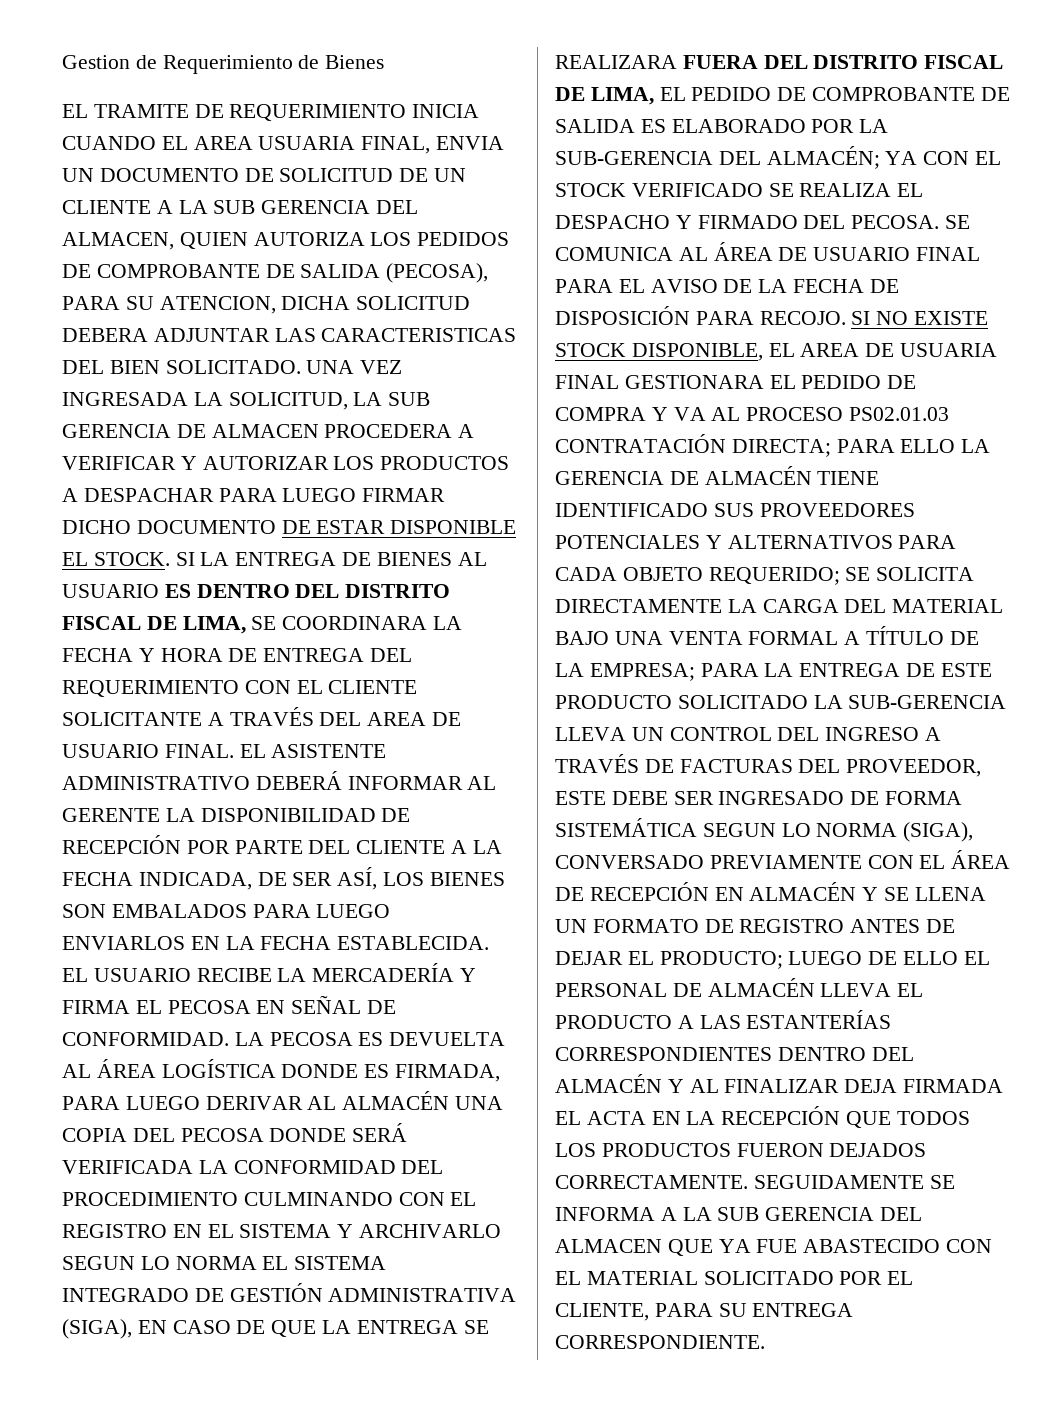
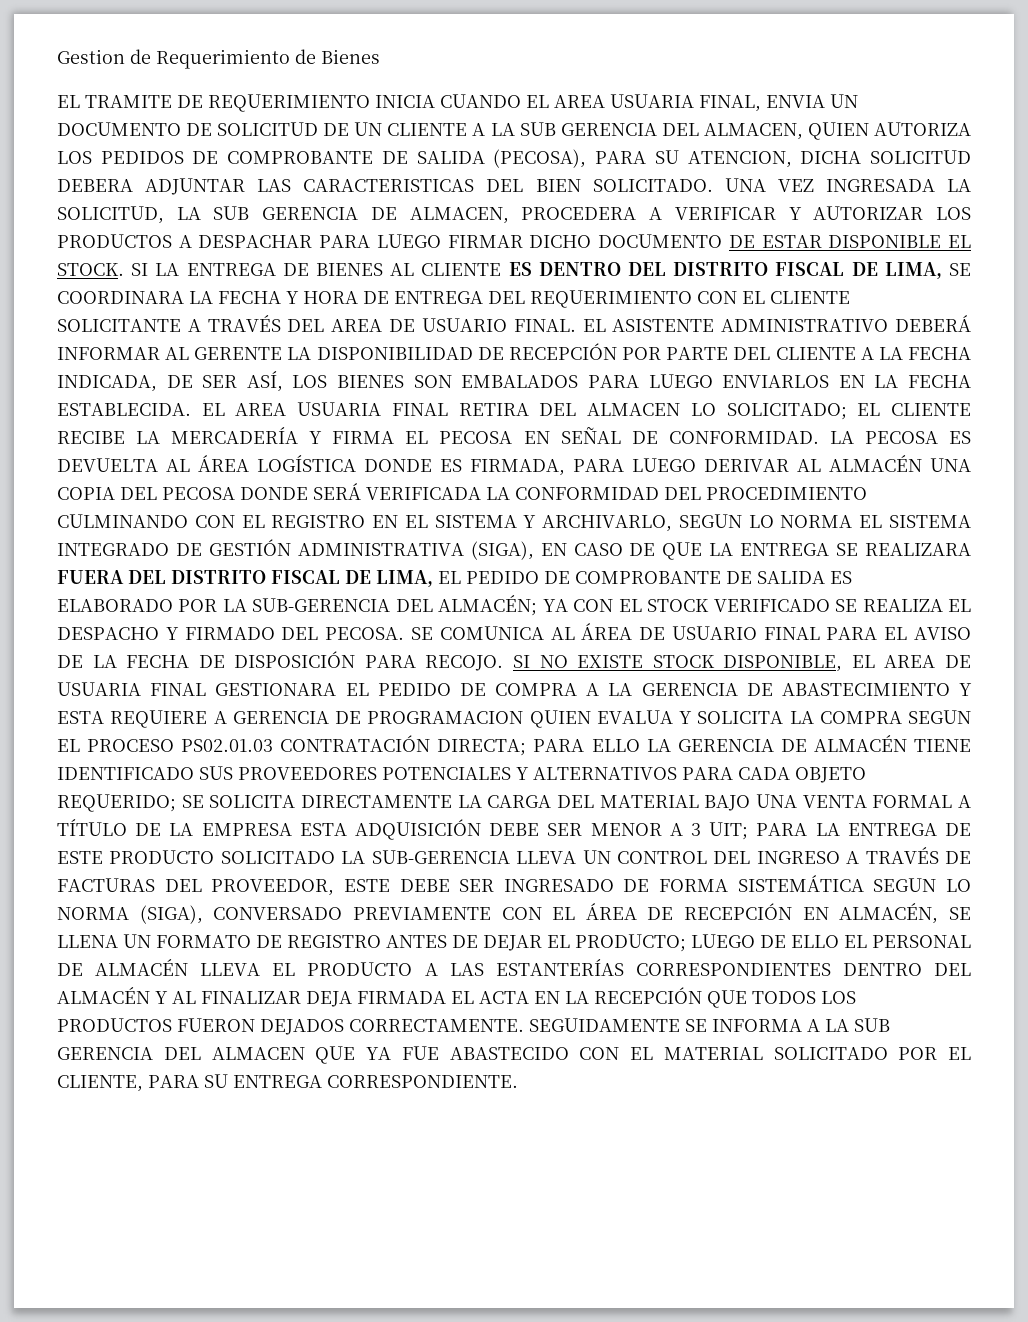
[211,424,319,438] ALMACEN -> [409,207,509,224] ALMACEN,
[62,584,159,598] USUARIO -> [421,263,502,276] CLIENTE
[93,968,191,982] USUARIO -> [235,402,972,420] AREA USUARIA FINAL RETIRA DEL ALMACEN LO SOLICITADO; EL CLIENTE
[359,1224,502,1238] ARCHIVARLO -> [542,515,673,532] ARCHIVARLO,
[651,407,741,421] Y VA AL -> [586,683,972,696] [57,710,971,728] [57,739,80,752] A LA GERENCIA DE ABASTECIMIENTO Y ESTA REQUIERE A GERENCIA DE PROGRAMACION QUIEN EVALUA Y SOLICITA LA COMPRA SEGUN EL
[589,663,695,681] EMPRESA; -> [201,819,749,840] EMPRESA ESTA ADQUISICIÓN DEBE SER MENOR A 3 UIT;
[749,882,879,901] ALMACÉN Y -> [839,903,939,924] ALMACÉN,

